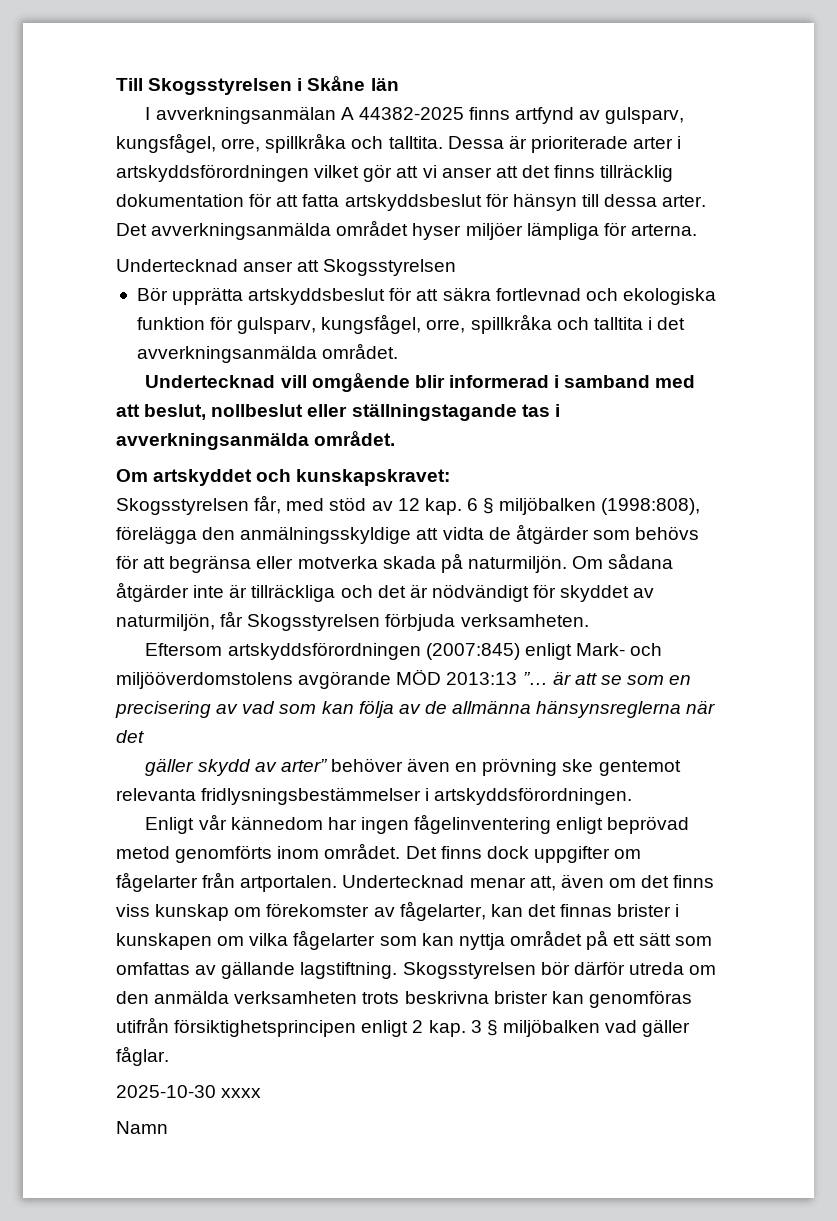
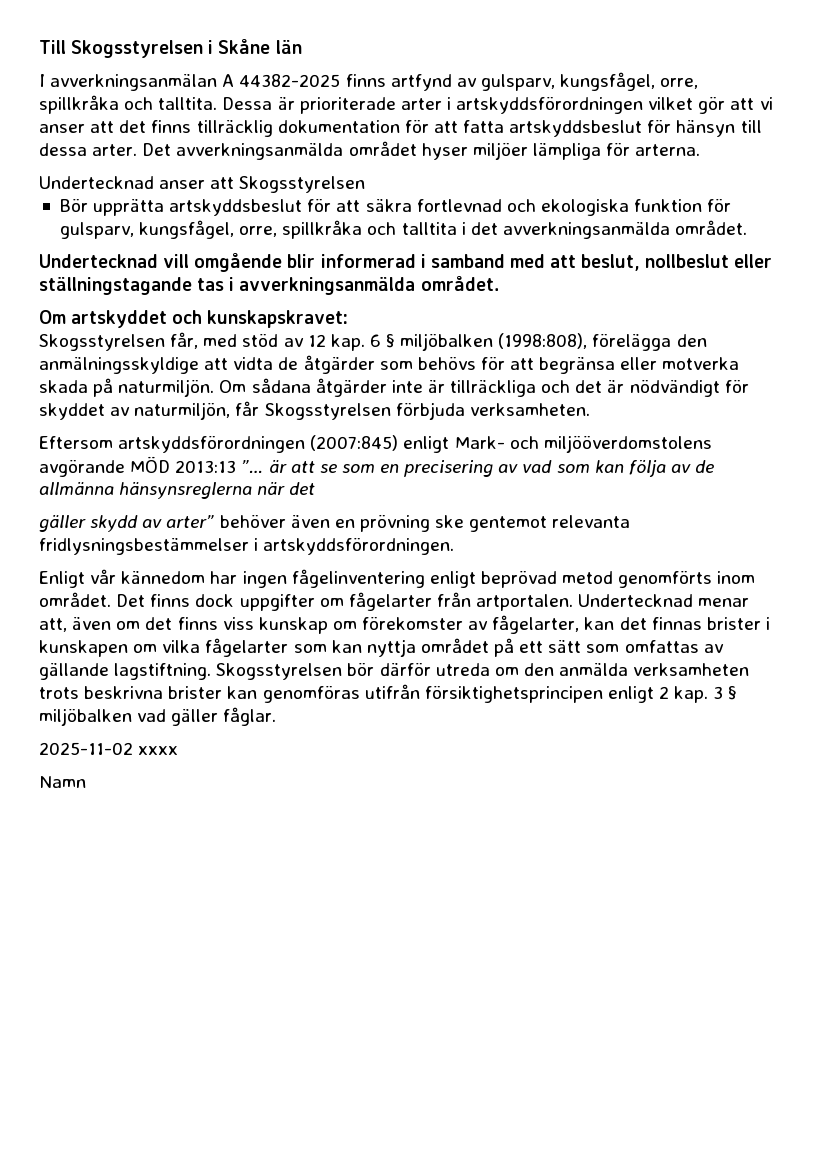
[116,1085,216,1098] 2025-10-30 -> [39,742,133,755] 2025-11-02

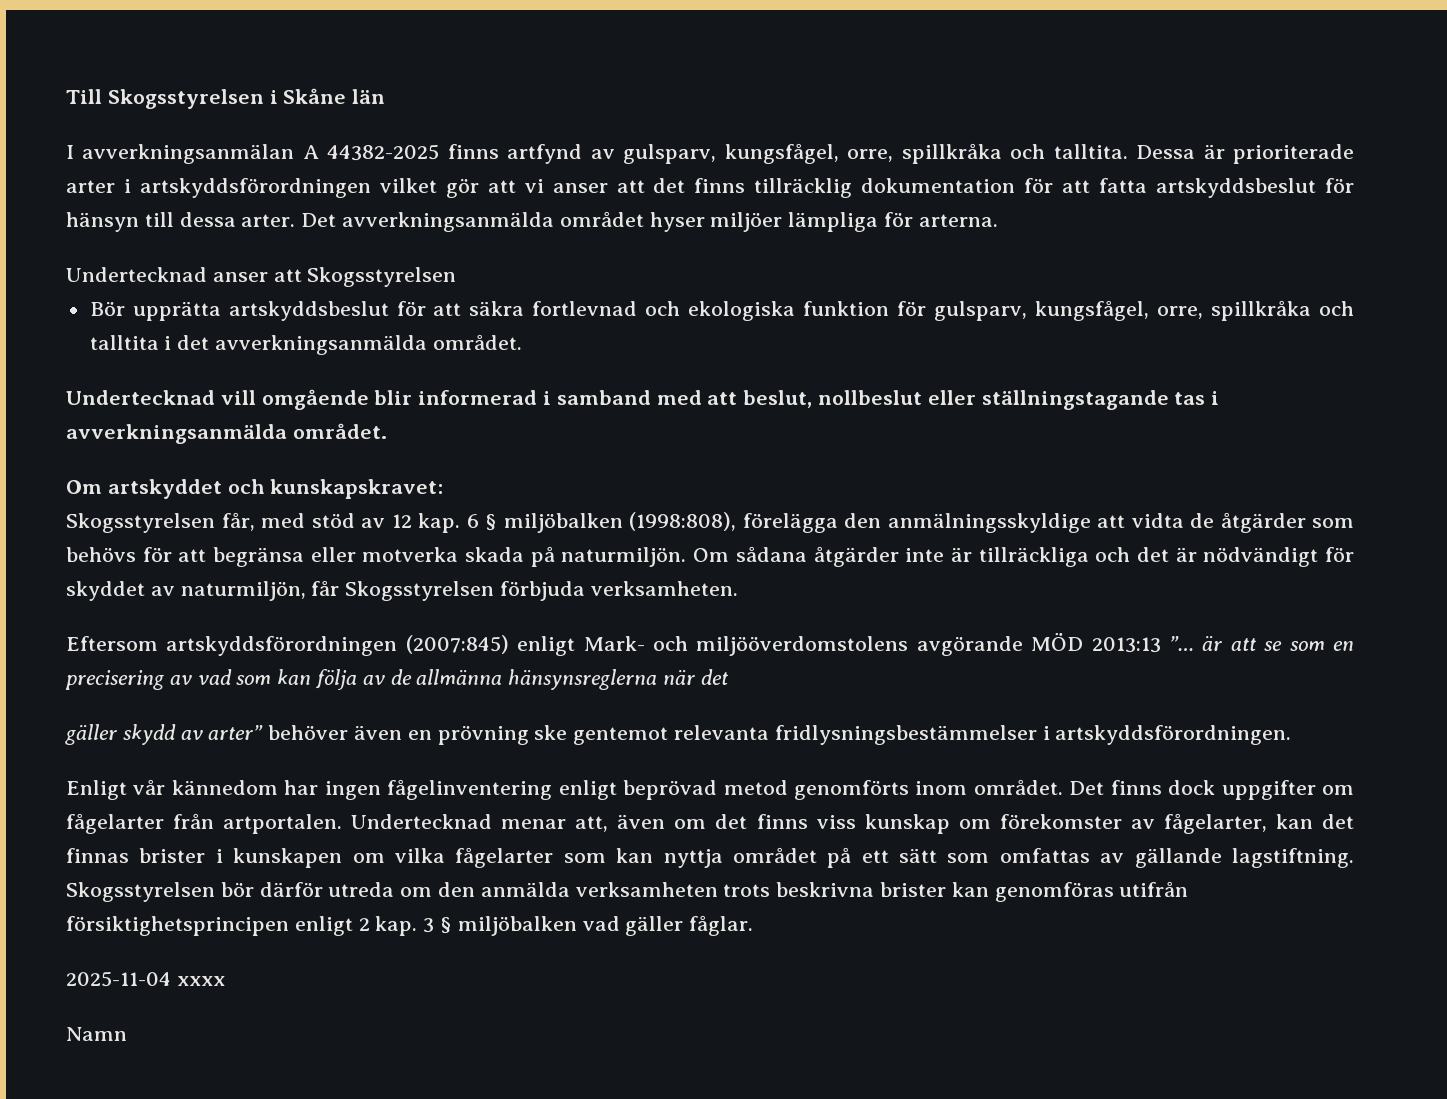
[39,742,133,755] 2025-11-02 -> [66,971,171,987] 2025-11-04

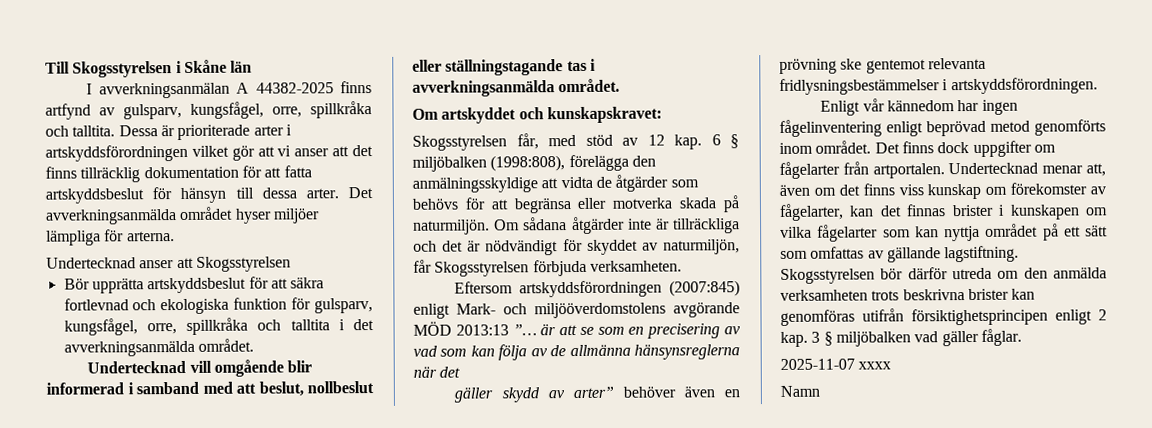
[66,971,171,987] 2025-11-04 -> [780,358,855,370] 2025-11-07

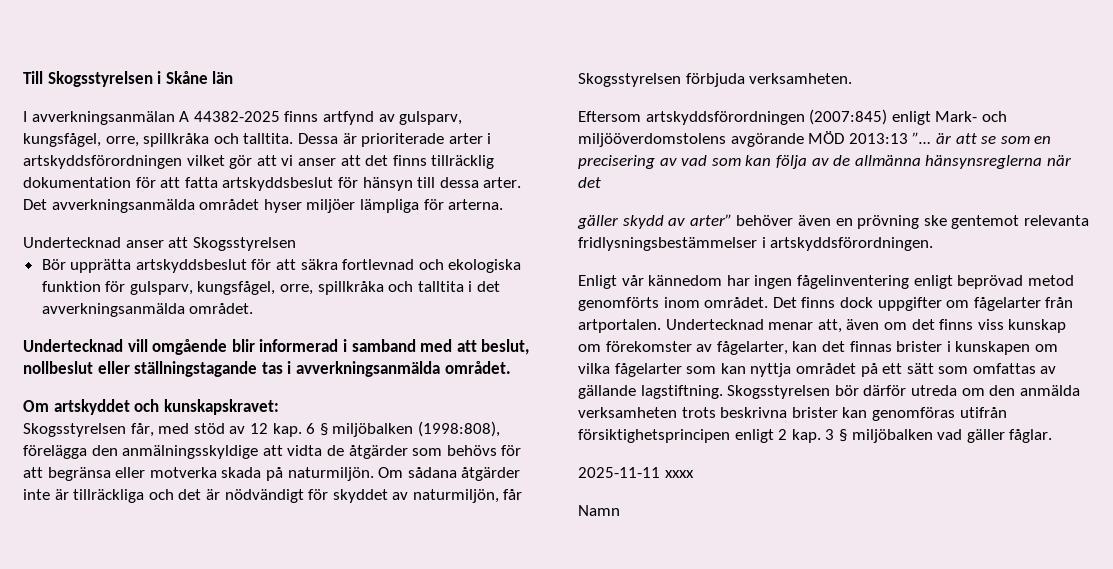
[780,358,855,370] 2025-11-07 -> [578,467,660,478] 2025-11-11

